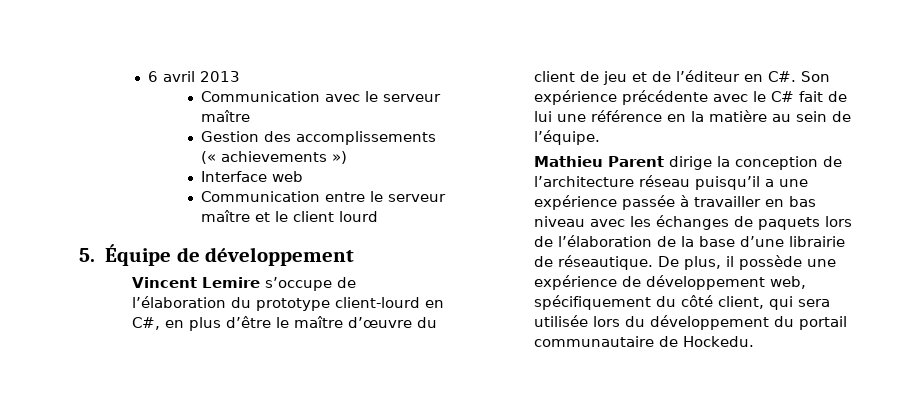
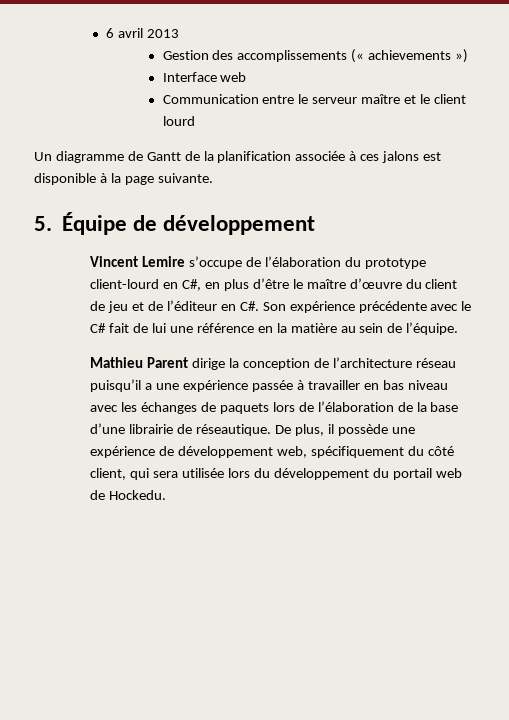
[201,91,442,102] [201,110,251,122] // Communication avec le serveur maître -> (180, 33) none
(379, 216) none -> [34,151,442,163] [34,173,213,185] // Un diagramme de Gantt de la planification associée à ces jalons est disponible à la page suivante.
[533,336,654,347] communautaire -> [435,468,462,478] web

